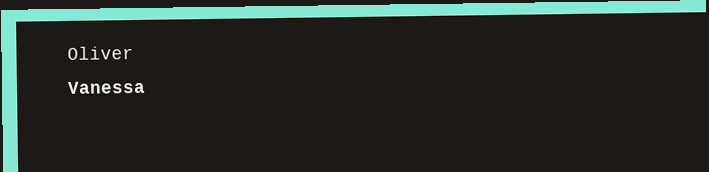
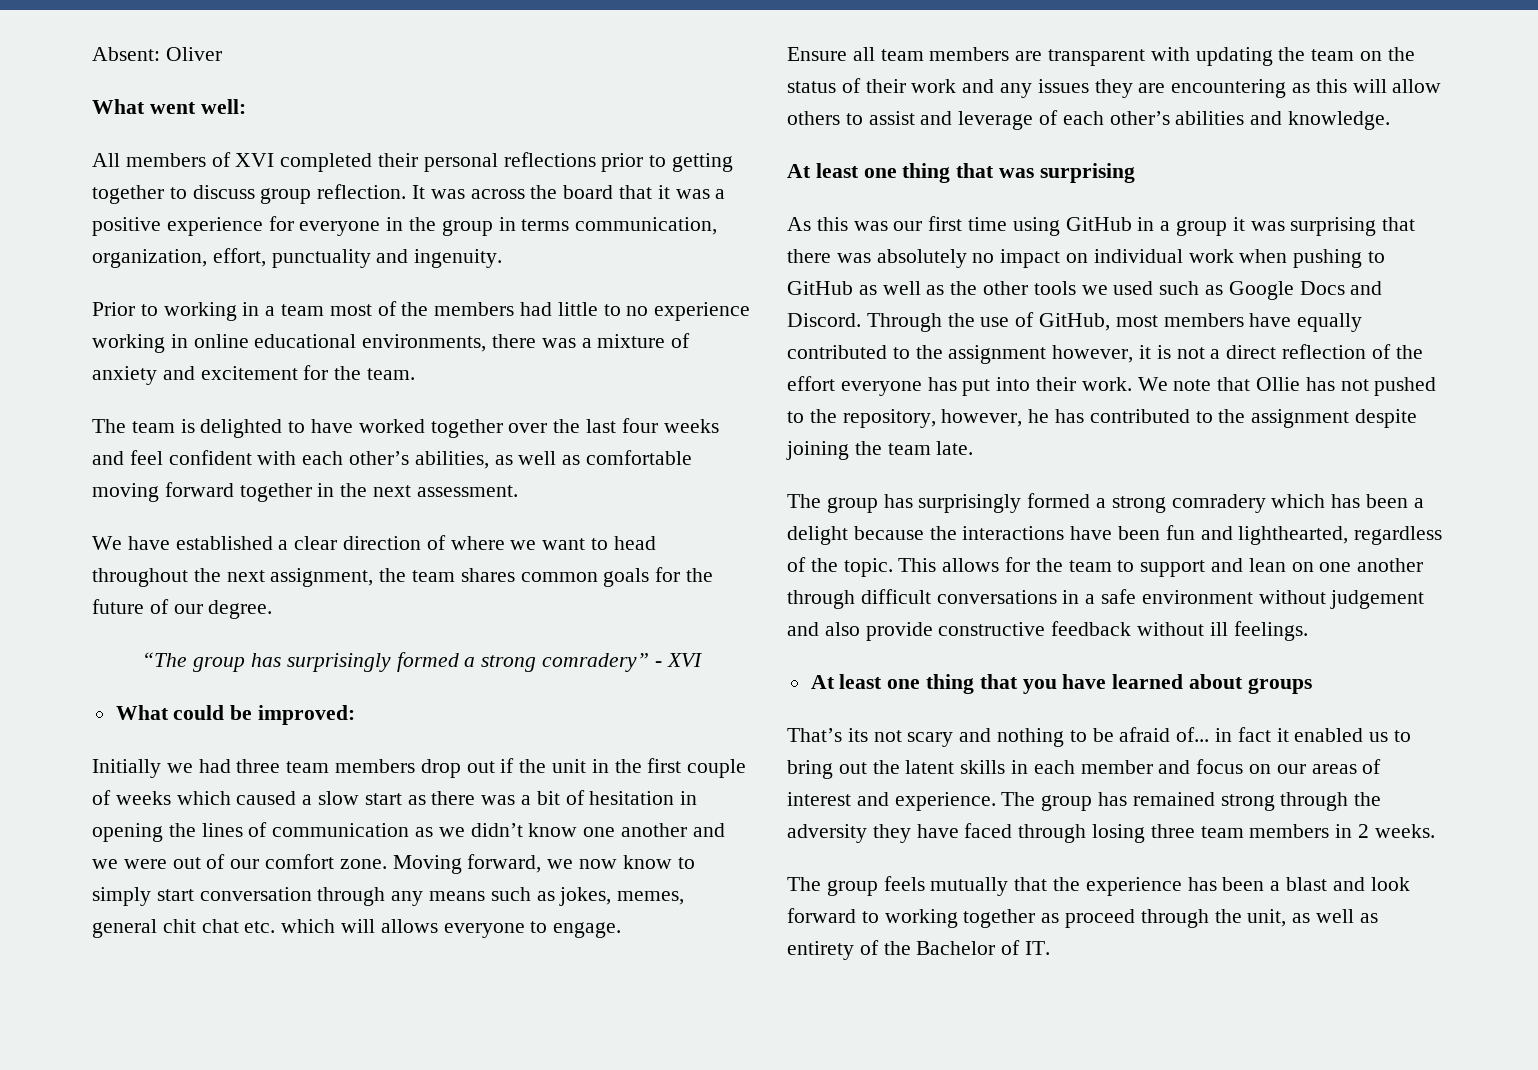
(67, 53) none -> [92,47,160,61] Absent:
[67,80,146,94] Vanessa -> [92,99,246,114] [92,152,734,172] [92,184,726,204] [92,216,718,236] [92,248,503,268] [92,301,751,321] [92,333,691,353] [92,365,416,385] [92,418,719,438] [92,450,693,469] [92,482,518,502] [92,535,656,550] [92,567,714,587] [92,599,273,619] [142,652,702,672] [115,705,356,725] [92,758,747,778] [92,790,698,805] [92,822,725,842] [92,854,695,874] [92,887,685,906] [92,919,622,938] [787,47,1415,66] [787,78,1442,98] [787,110,1391,130] [787,163,1135,183] [787,216,1416,236] [787,249,1386,268] [787,281,1383,300] [787,312,1363,332] [787,344,1423,364] [787,376,1437,396] [787,409,1418,428] [786,441,974,460] [787,493,1424,513] [787,525,1443,545] [787,557,1424,577] [787,589,1425,609] [787,621,1308,641] [810,674,1312,694] [787,727,1412,747] [787,759,1382,779] [787,792,1382,811] [787,823,1435,843] [787,876,1410,896] [787,908,1378,928] [787,940,1051,960] What went well: // All members of XVI completed their personal reflections prior to getting together to discuss group reflection. It was across the board that it was a positive experience for everyone in the group in terms communication, organization, effort, punctuality and ingenuity. // Prior to working in a team most of the members had little to no experience working in online educational environments, there was a mixture of anxiety and excitement for the team. // The team is delighted to have worked together over the last four weeks and feel confident with each other’s abilities, as well as comfortable moving forward together in the next assessment. // We have established a clear direction of where we want to head throughout the next assignment, the team shares common goals for the future of our degree. // “The group has surprisingly formed a strong comradery” - XVI // What could be improved: // Initially we had three team members drop out if the unit in the first couple of weeks which caused a slow start as there was a bit of hesitation in opening the lines of communication as we didn’t know one another and we were out of our comfort zone. Moving forward, we now know to simply start conversation through any means such as jokes, memes, general chit chat etc. which will allows everyone to engage. // Ensure all team members are transparent with updating the team on the status of their work and any issues they are encountering as this will allow others to assist and leverage of each other’s abilities and knowledge. // At least one thing that was surprising // As this was our first time using GitHub in a group it was surprising that there was absolutely no impact on individual work when pushing to GitHub as well as the other tools we used such as Google Docs and Discord. Through the use of GitHub, most members have equally contributed to the assignment however, it is not a direct reflection of the effort everyone has put into their work. We note that Ollie has not pushed to the repository, however, he has contributed to the assignment despite joining the team late. // The group has surprisingly formed a strong comradery which has been a delight because the interactions have been fun and lighthearted, regardless of the topic. This allows for the team to support and lean on one another through difficult conversations in a safe environment without judgement and also provide constructive feedback without ill feelings. // At least one thing that you have learned about groups // That’s its not scary and nothing to be afraid of... in fact it enabled us to bring out the latent skills in each member and focus on our areas of interest and experience. The group has remained strong through the adversity they have faced through losing three team members in 2 weeks. // The group feels mutually that the experience has been a blast and look forward to working together as proceed through the unit, as well as entirety of the Bachelor of IT.

